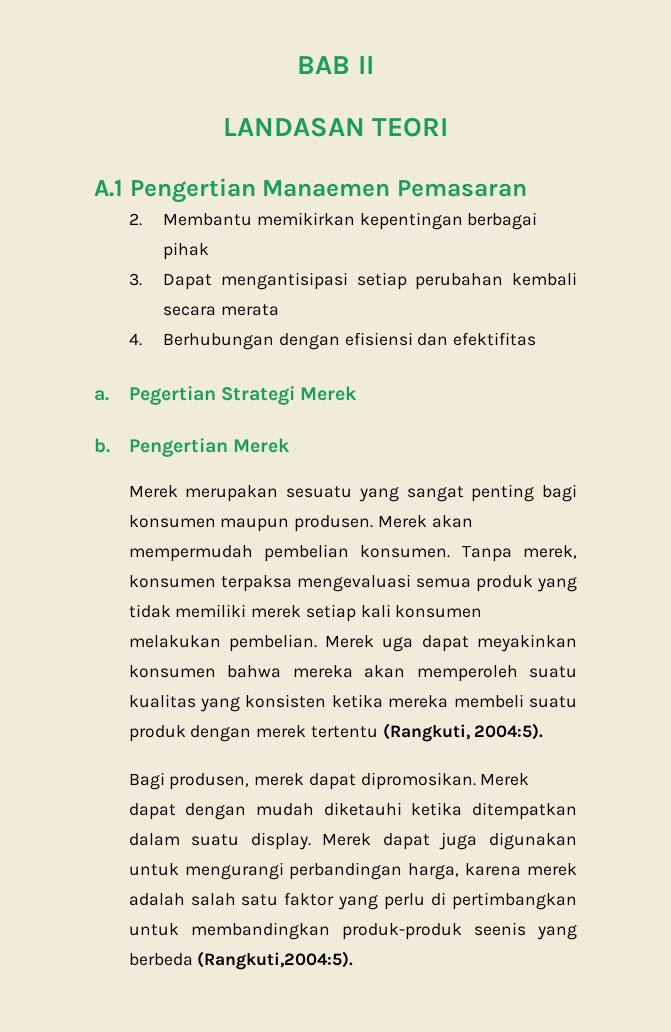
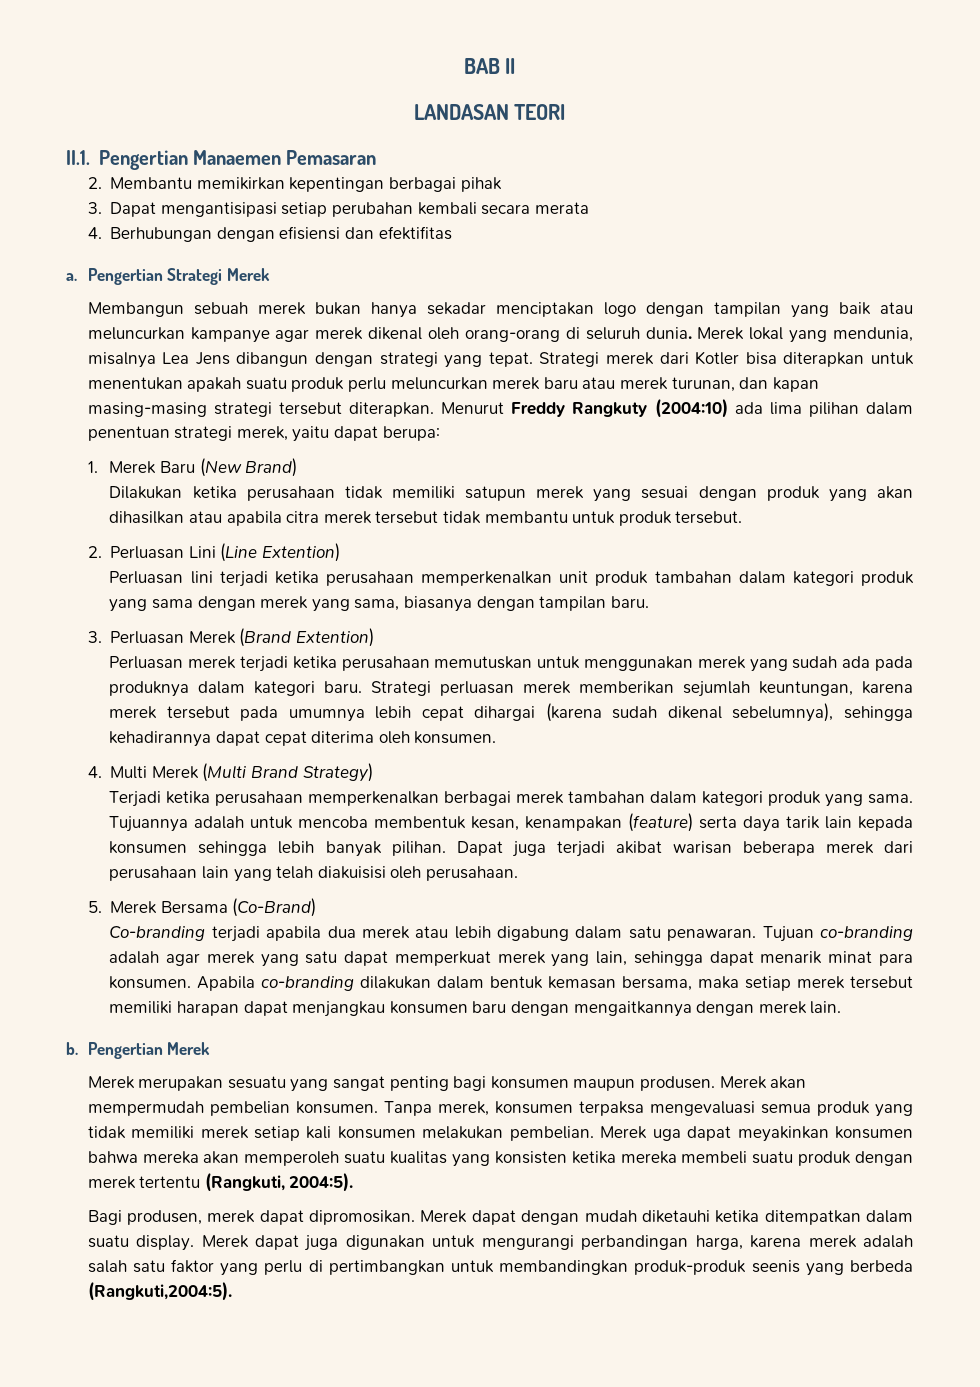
[94,180,123,197] A.1 -> [66,150,90,165] II.1.
[128,386,216,405] Pegertian -> [87,268,163,285] Pengertian
(358, 393) none -> [87,302,913,318] [87,327,913,343] [87,351,915,368] [87,377,819,392] [87,398,914,418] [87,426,440,442] [87,458,298,477] [109,486,913,502] [109,511,743,526] [87,543,340,562] [109,571,914,587] [109,596,649,612] [87,628,374,647] [109,656,913,672] [109,681,913,697] [109,703,913,722] [109,731,497,747] [87,763,373,782] [109,791,914,807] [109,813,913,832] [109,841,913,857] [109,866,518,882] [87,898,317,917] [109,926,913,942] [109,951,914,967] [109,976,914,991] [109,1001,842,1017] // Membangun sebuah merek bukan hanya sekadar menciptakan logo dengan tampilan yang baik atau meluncurkan kampanye agar merek dikenal oleh orang-orang di seluruh dunia. Merek lokal yang mendunia, misalnya Lea Jens dibangun dengan strategi yang tepat. Strategi merek dari Kotler bisa diterapkan untuk menentukan apakah suatu produk perlu meluncurkan merek baru atau merek turunan, dan kapan masing-masing strategi tersebut diterapkan. Menurut Freddy Rangkuty (2004:10) ada lima pilihan dalam penentuan strategi merek, yaitu dapat berupa: // 1. Merek Baru (New Brand) // Dilakukan ketika perusahaan tidak memiliki satupun merek yang sesuai dengan produk yang akan dihasilkan atau apabila citra merek tersebut tidak membantu untuk produk tersebut. // 2. Perluasan Lini (Line Extention) // Perluasan lini terjadi ketika perusahaan memperkenalkan unit produk tambahan dalam kategori produk yang sama dengan merek yang sama, biasanya dengan tampilan baru. // 3. Perluasan Merek (Brand Extention) // Perluasan merek terjadi ketika perusahaan memutuskan untuk menggunakan merek yang sudah ada pada produknya dalam kategori baru. Strategi perluasan merek memberikan sejumlah keuntungan, karena merek tersebut pada umumnya lebih cepat dihargai (karena sudah dikenal sebelumnya), sehingga kehadirannya dapat cepat diterima oleh konsumen. // 4. Multi Merek (Multi Brand Strategy) // Terjadi ketika perusahaan memperkenalkan berbagai merek tambahan dalam kategori produk yang sama. Tujuannya adalah untuk mencoba membentuk kesan, kenampakan (feature) serta daya tarik lain kepada konsumen sehingga lebih banyak pilihan. Dapat juga terjadi akibat warisan beberapa merek dari perusahaan lain yang telah diakuisisi oleh perusahaan. // 5. Merek Bersama (Co-Brand) // Co-branding terjadi apabila dua merek atau lebih digabung dalam satu penawaran. Tujuan co-branding adalah agar merek yang satu dapat memperkuat merek yang lain, sehingga dapat menarik minat para konsumen. Apabila co-branding dilakukan dalam bentuk kemasan bersama, maka setiap merek tersebut memiliki harapan dapat menjangkau konsumen baru dengan mengaitkannya dengan merek lain.

